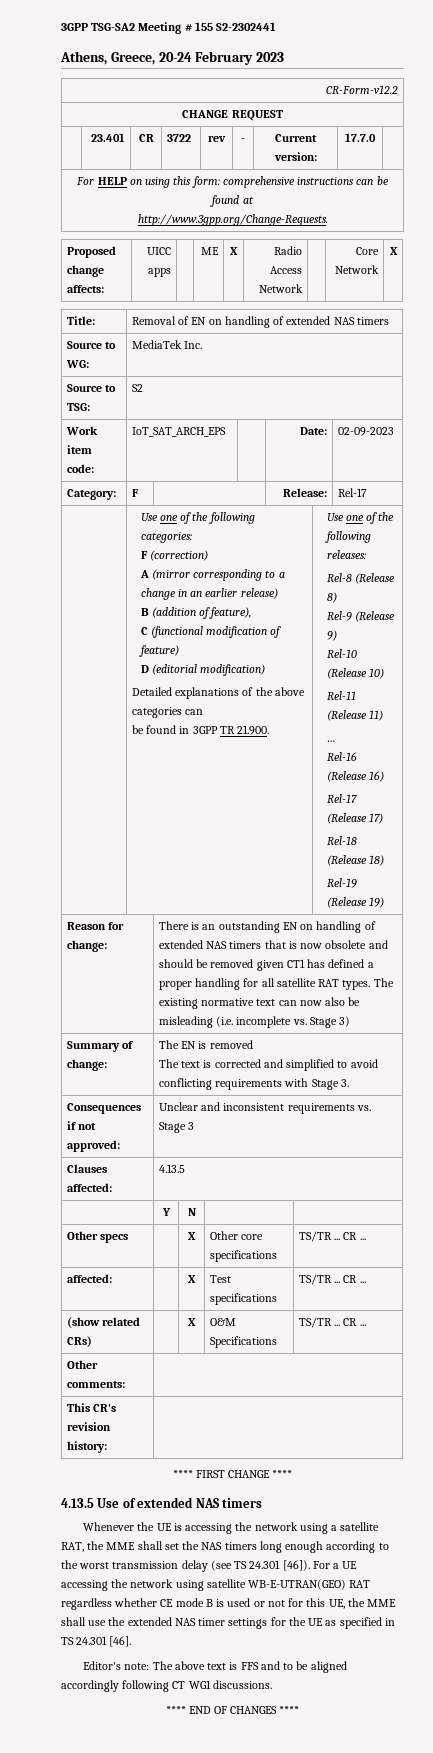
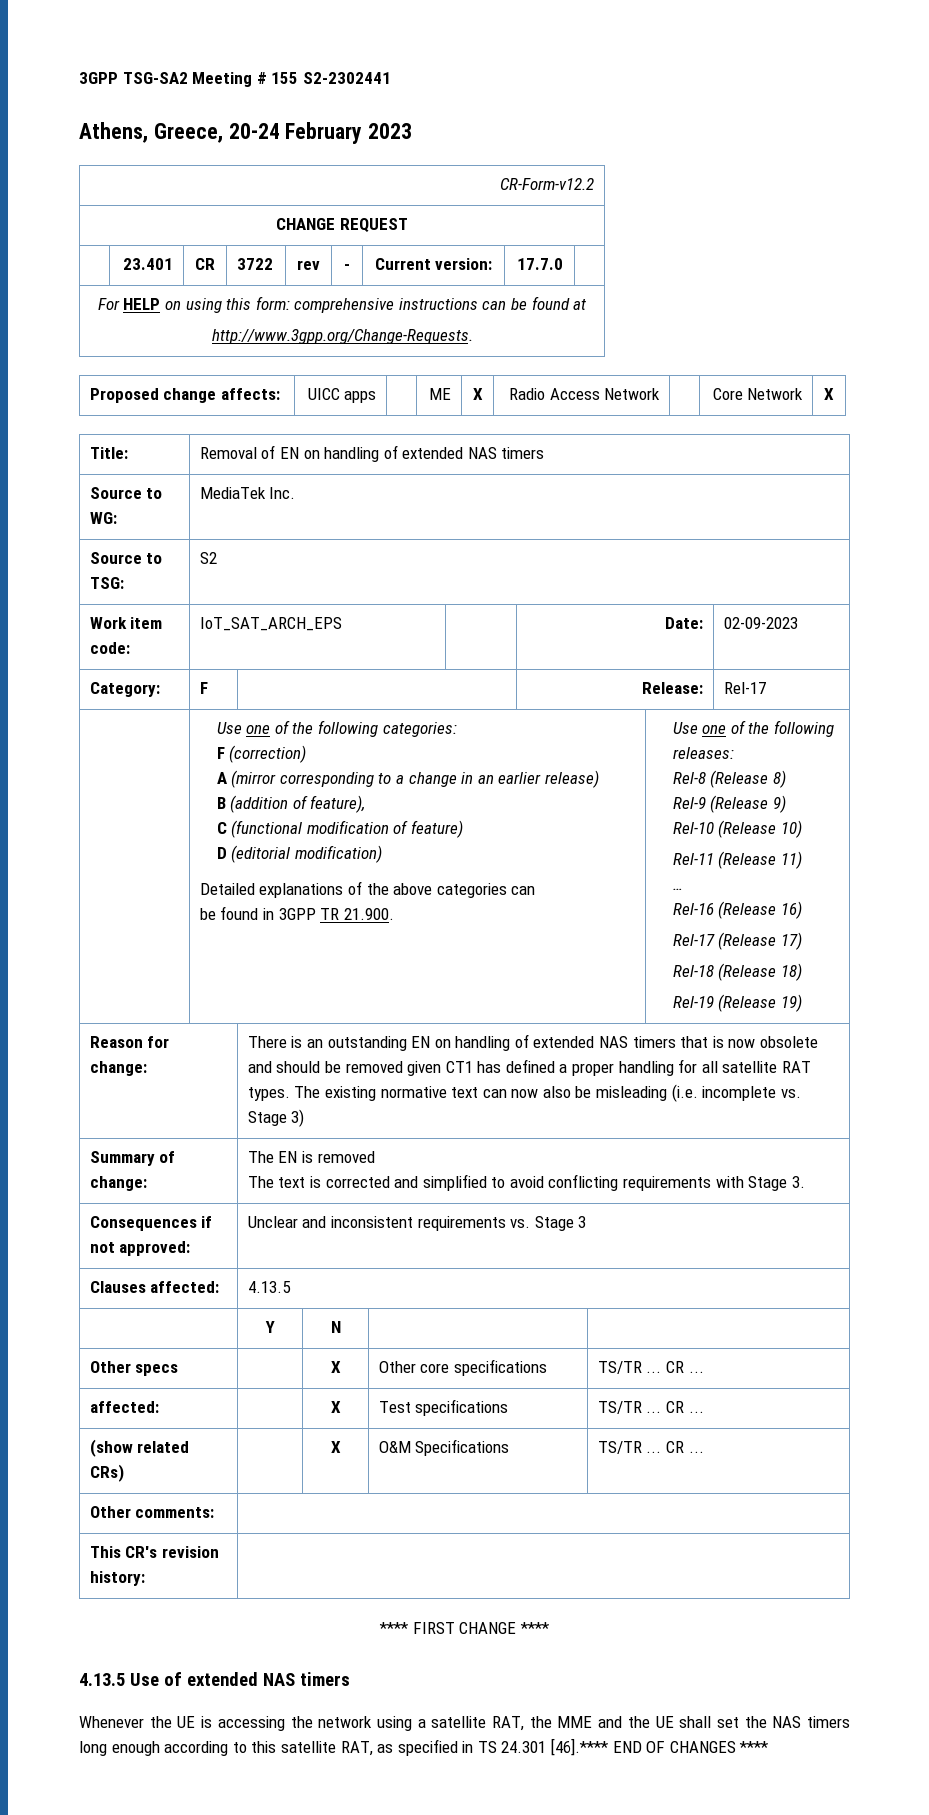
(136, 1546) none -> [598,1716,674,1728] and the UE
[61,1560,358,1572] [61,1579,371,1591] [61,1598,397,1610] [61,1617,324,1629] the worst transmission delay (see TS 24.301 [46]). For a UE accessing the network using satellite WB-E-UTRAN(GEO) RAT regardless whether CE mode B is used or not for this UE, the MME shall use the extended NAS timer settings for the UE -> [251,1741,373,1756] this satellite RAT,
[109,1636,132,1647] [83,1661,347,1673] [61,1680,272,1692] [165,1706,186,1714] [46]. // Editor's note: The above text is FFS and to be aligned accordingly following CT WG1 discussions. // **** -> [551,1738,609,1756] [46].****

